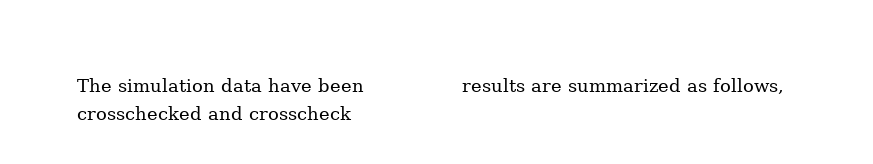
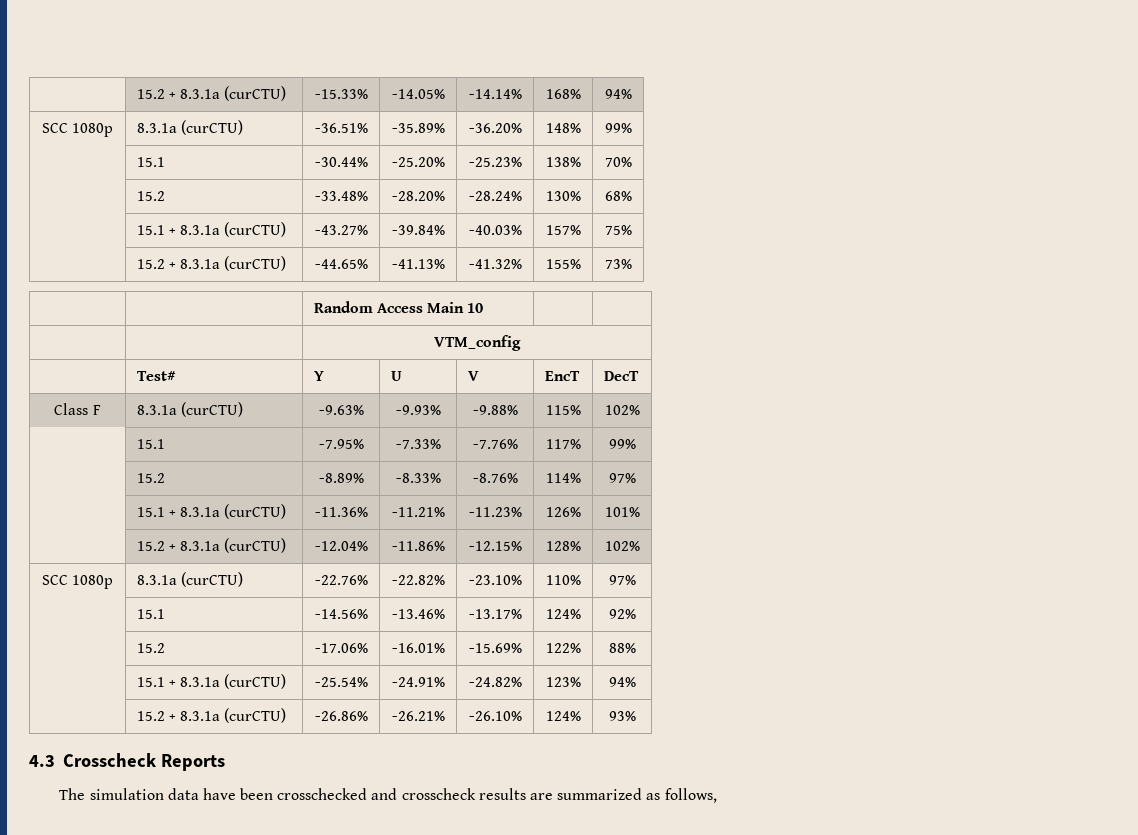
(77, 85) none -> [136,86,287,101] [314,89,368,99] [391,89,445,99] [468,89,522,99] [545,89,581,99] [604,89,632,99] [41,123,114,137] [136,120,243,135] [314,123,368,133] [391,123,445,133] [468,123,522,133] [545,123,581,133] [604,123,632,133] [136,157,165,167] [314,157,368,167] [391,157,445,167] [468,157,522,167] [545,157,581,167] [604,157,632,167] [136,191,165,201] [314,191,368,201] [391,191,445,201] [468,191,522,201] [545,191,581,201] [604,191,632,201] [136,222,287,237] [314,225,368,235] [391,225,445,235] [468,225,522,235] [545,225,581,235] [604,225,632,235] [136,256,287,271] [314,259,368,269] [391,259,445,269] [468,259,522,269] [545,259,581,269] [604,259,632,269] [313,301,484,313] [434,335,521,351] [136,371,176,381] [313,371,324,381] [390,371,402,381] [467,371,479,381] [544,371,580,381] [603,371,639,381] [54,403,101,415] [136,402,243,417] [318,405,364,415] [395,405,441,415] [472,405,518,415] [545,405,581,415] [604,405,640,415] [136,439,165,449] [318,439,364,449] [395,439,441,449] [472,439,518,449] [545,439,581,449] [608,439,636,449] [136,473,165,483] [318,473,364,483] [395,473,441,483] [472,473,518,483] [545,473,581,483] [608,473,636,483] [136,504,287,519] [314,507,368,517] [391,507,445,517] [468,507,522,517] [545,507,581,517] [604,507,640,517] [136,538,287,553] [314,541,368,551] [391,541,445,551] [468,541,522,551] [545,541,581,551] [604,541,640,551] [41,575,114,589] [136,572,243,587] [314,575,368,585] [391,575,445,585] [468,575,522,585] [545,575,581,585] [608,575,636,585] [136,609,165,619] [314,609,368,619] [391,609,445,619] [468,609,522,619] [545,609,581,619] [608,609,636,619] [136,643,165,653] [314,643,368,653] [391,643,445,653] [468,643,522,653] [545,643,581,653] [608,643,636,653] [136,674,287,689] [314,677,368,687] [391,677,445,687] [468,677,522,687] [545,677,581,687] [608,677,636,687] [136,708,287,723] [314,711,368,721] [391,711,445,721] [468,711,522,721] [545,711,581,721] [608,711,636,721] [29,753,225,771] | 15.2 + 8.3.1a (curCTU) | -15.33% | -14.05% | -14.14% | 168% | 94% // SCC 1080p | 8.3.1a (curCTU) | -36.51% | -35.89% | -36.20% | 148% | 99% // | 15.1 | -30.44% | -25.20% | -25.23% | 138% | 70% // | 15.2 | -33.48% | -28.20% | -28.24% | 130% | 68% // | 15.1 + 8.3.1a (curCTU) | -43.27% | -39.84% | -40.03% | 157% | 75% // | 15.2 + 8.3.1a (curCTU) | -44.65% | -41.13% | -41.32% | 155% | 73% // | | Random Access Main 10 | | // | | VTM_config // | Test# | Y | U | V | EncT | DecT // Class F | 8.3.1a (curCTU) | -9.63% | -9.93% | -9.88% | 115% | 102% // | 15.1 | -7.95% | -7.33% | -7.76% | 117% | 99% // | 15.2 | -8.89% | -8.33% | -8.76% | 114% | 97% // | 15.1 + 8.3.1a (curCTU) | -11.36% | -11.21% | -11.23% | 126% | 101% // | 15.2 + 8.3.1a (curCTU) | -12.04% | -11.86% | -12.15% | 128% | 102% // SCC 1080p | 8.3.1a (curCTU) | -22.76% | -22.82% | -23.10% | 110% | 97% // | 15.1 | -14.56% | -13.46% | -13.17% | 124% | 92% // | 15.2 | -17.06% | -16.01% | -15.69% | 122% | 88% // | 15.1 + 8.3.1a (curCTU) | -25.54% | -24.91% | -24.82% | 123% | 94% // | 15.2 + 8.3.1a (curCTU) | -26.86% | -26.21% | -26.10% | 124% | 93% // 4.3 Crosscheck Reports //

